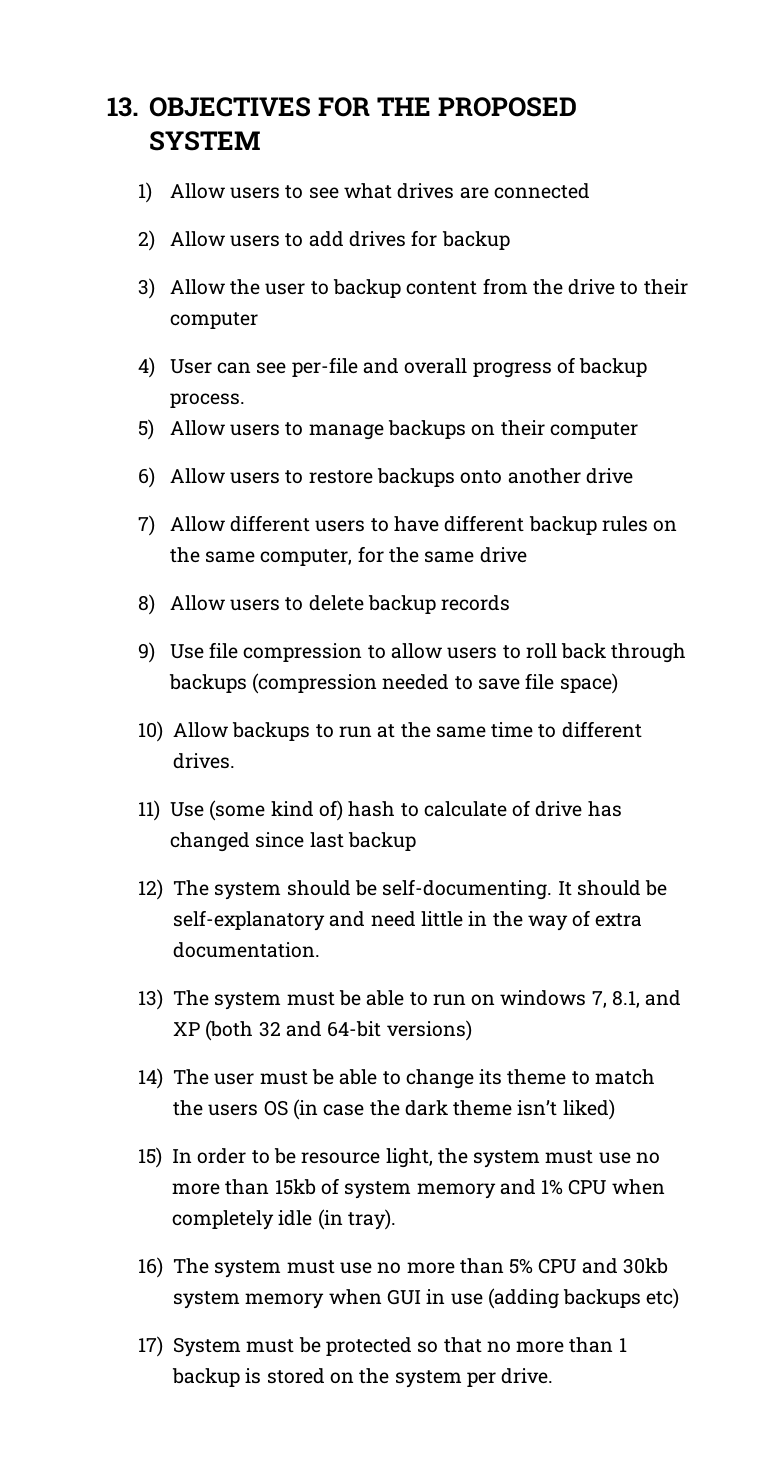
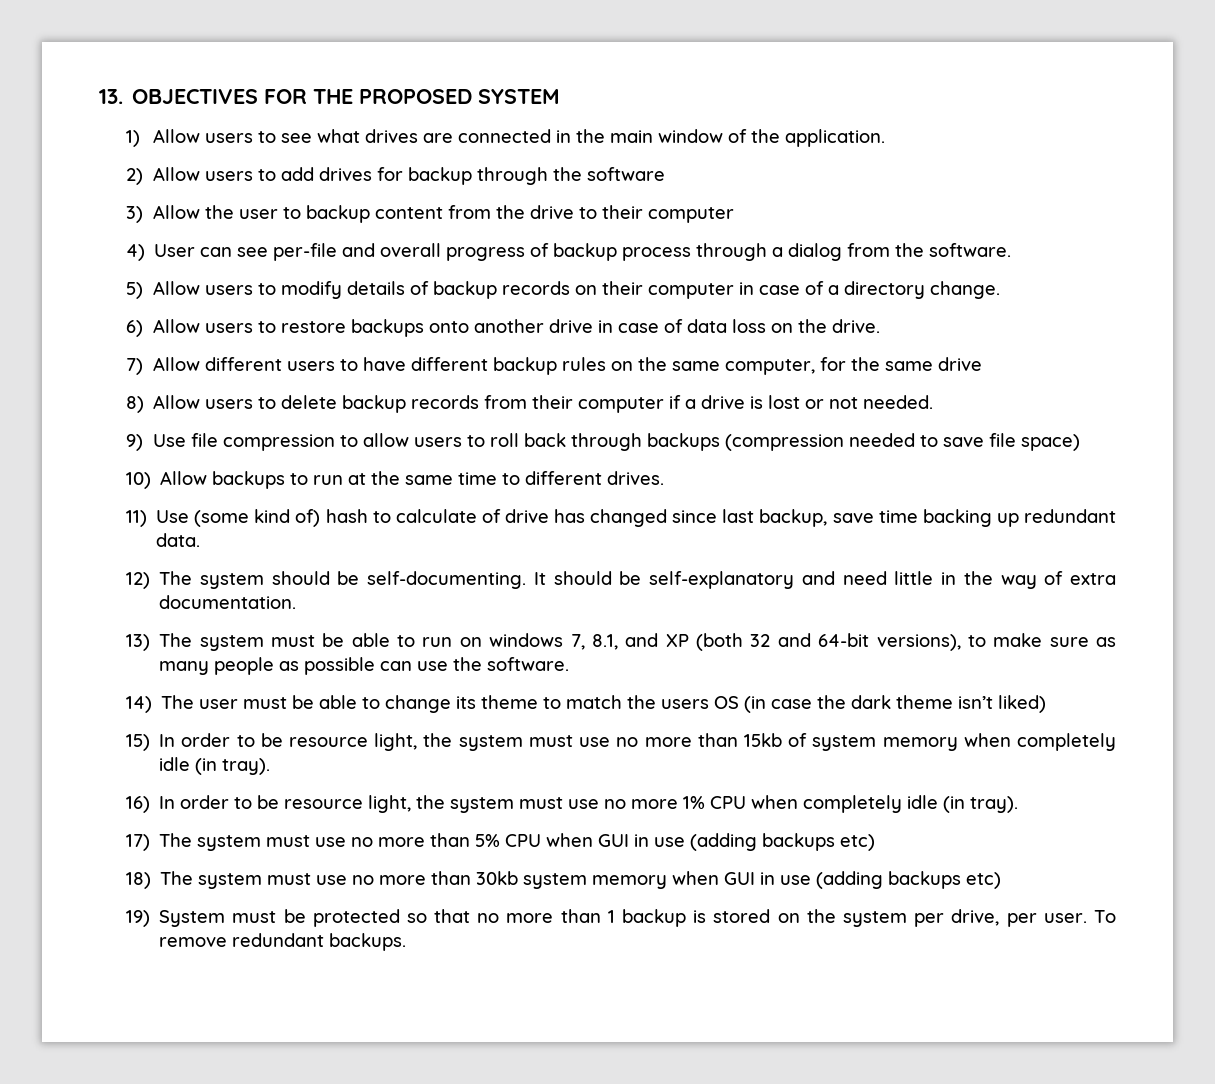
(590, 191) none -> [555,129,885,147] in the main window of the application.
(510, 240) none -> [476,167,665,185] through the software
[169,393,245,408] [138,419,638,440] process. // 5) Allow users to manage backups on their computer -> [622,243,1012,261] [125,281,1000,299] process through a dialog from the software. // 5) Allow users to modify details of backup records on their computer in case of a directory change.
(633, 476) none -> [597,319,880,333] in case of data loss on the drive.
(511, 603) none -> [484,395,934,413] from their computer if a drive is lost or not needed.
[348,832,417,851] backup -> [759,509,1117,527] [156,533,201,547] backup, save time backing up redundant data.
[386,1020,472,1041] versions) -> [876,633,1117,651] [159,657,570,675] versions), to make sure as many people as possible can use the software.
[499,1179,536,1195] and -> [963,733,1116,751] [159,757,271,775] [125,795,679,813] when completely idle (in tray). // 16) In order to be resource light, the system must use no more
[138,1257,164,1278] 16) -> [125,834,150,851] 17)
[581,1258,618,1274] and -> [546,833,876,851] [125,871,472,889] when GUI in use (adding backups etc) // 18) The system must use no more than
[138,1336,164,1357] 17) -> [125,910,150,927] 19)
[501,1368,554,1384] drive. -> [951,909,1117,927] [159,933,407,951] drive, per user. To remove redundant backups.

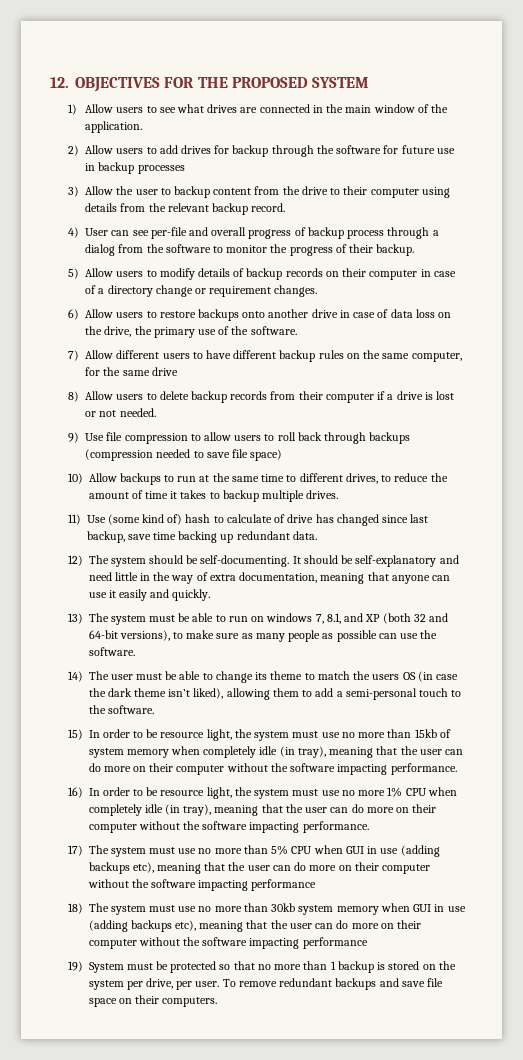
[99,89,123,104] 13. -> [50,77,69,88] 12.
(665, 174) none -> [383,145,455,154] [85,162,185,174] for future use in backup processes
(734, 215) none -> [421,187,450,198] [85,203,286,215] using details from the relevant backup record.
[929,243,1012,257] software. -> [165,244,415,256] software to monitor the progress of their backup.
[929,281,1000,299] change. -> [155,285,318,297] change or requirement changes.
[831,319,880,333] drive. -> [104,326,297,338] drive, the primary use of the software.
(603, 478) none -> [345,473,448,484] [88,490,305,502] drives, to reduce the amount of time it takes to backup multiple
[159,595,297,609] documentation. -> [239,572,451,584] [88,589,211,601] documentation, meaning that anyone can use it easily and quickly.
[998,695,1047,713] liked) -> [193,688,462,700] [88,705,154,714] liked), allowing them to add a semi-personal touch to the software.
[222,758,271,775] tray). -> [297,746,464,758] [88,763,457,775] tray), meaning that the user can do more on their computer without the software impacting performance.
[970,796,1019,813] tray). -> [183,804,437,816] [88,821,369,833] tray), meaning that the user can do more on their computer without the software impacting performance.
[840,834,876,851] etc) -> [132,862,431,874] [87,879,317,891] etc), meaning that the user can do more on their computer without the software impacting performance
[966,872,1002,889] etc) -> [175,920,422,932] [88,937,368,949] etc), meaning that the user can do more on their computer without the software impacting performance
[329,933,407,951] backups. -> [335,978,444,990] [88,995,218,1007] backups and save file space on their computers.

